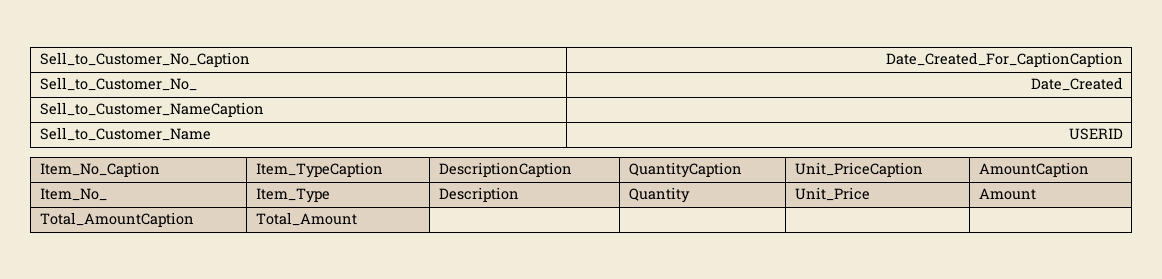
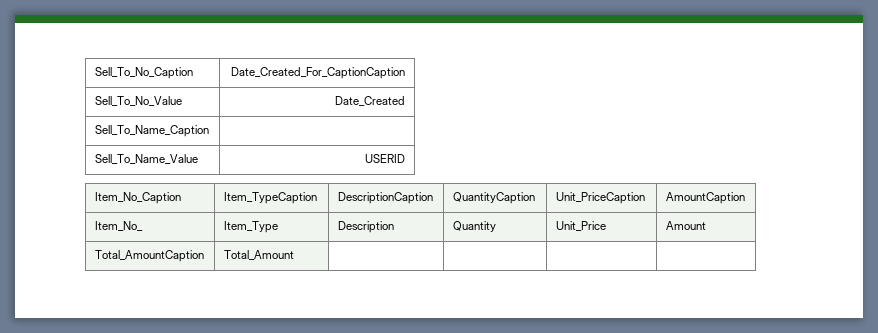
[39,52,250,67] Sell_to_Customer_No_Caption -> [94,67,193,79] Sell_To_No_Caption
[39,77,197,91] Sell_to_Customer_No_ -> [94,96,182,106] Sell_To_No_Value
[39,102,264,117] [39,127,211,141] Sell_to_Customer_NameCaption | // Sell_to_Customer_Name -> [94,125,209,137] [94,154,198,164] Sell_To_Name_Caption | // Sell_To_Name_Value

